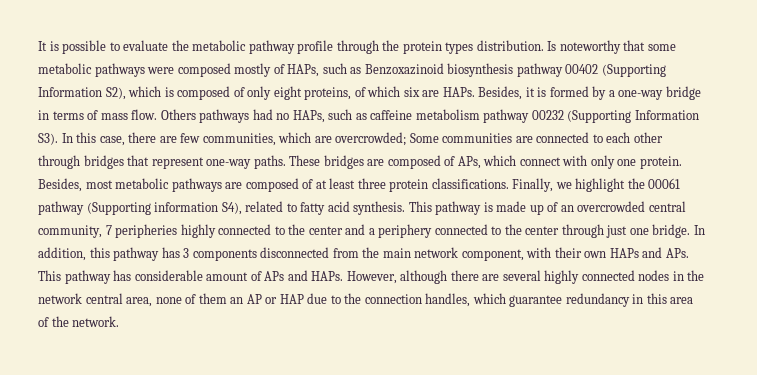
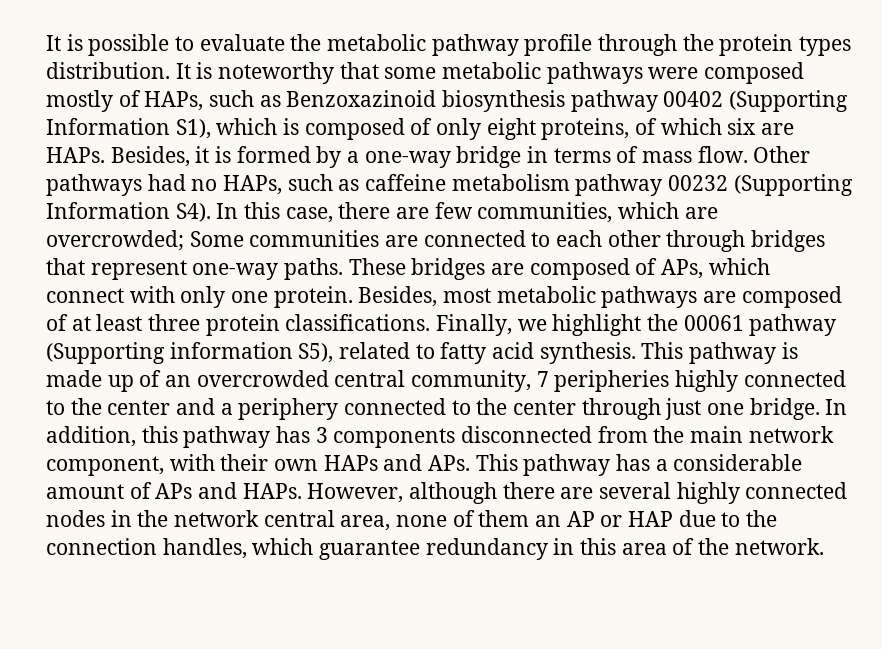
[547,41,557,51] Is -> [175,62,213,79] It is
[105,87,126,100] S2), -> [175,119,211,139] S1),
[160,109,196,120] Others -> [753,146,811,163] Other
[38,133,58,145] S3). -> [175,203,211,222] S4).
[221,202,242,215] S4), -> [298,343,334,363] S5),
(132, 275) none -> [655,459,668,471] a

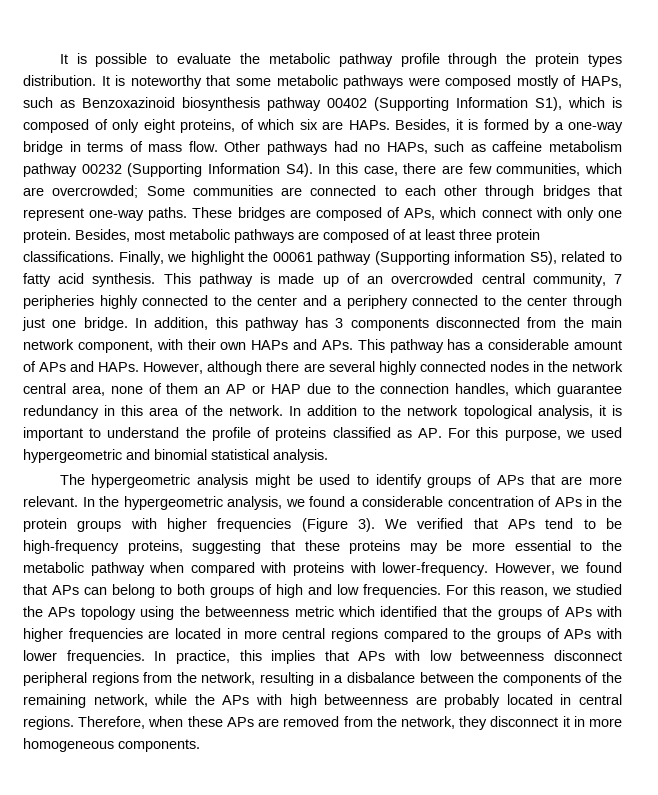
(824, 546) none -> [288,405,622,419] [23,427,622,441] [23,449,328,463] [59,474,623,488] [23,496,623,510] [23,518,622,532] [23,540,622,554] [23,562,623,576] [23,584,622,598] [23,606,623,620] [23,628,622,642] [23,650,622,664] [23,672,623,686] [23,694,622,708] [23,716,622,730] [23,738,200,752] In addition to the network topological analysis, it is important to understand the profile of proteins classified as AP. For this purpose, we used hypergeometric and binomial statistical analysis. // The hypergeometric analysis might be used to identify groups of APs that are more relevant. In the hypergeometric analysis, we found a considerable concentration of APs in the protein groups with higher frequencies (Figure 3). We verified that APs tend to be high-frequency proteins, suggesting that these proteins may be more essential to the metabolic pathway when compared with proteins with lower-frequency. However, we found that APs can belong to both groups of high and low frequencies. For this reason, we studied the APs topology using the betweenness metric which identified that the groups of APs with higher frequencies are located in more central regions compared to the groups of APs with lower frequencies. In practice, this implies that APs with low betweenness disconnect peripheral regions from the network, resulting in a disbalance between the components of the remaining network, while the APs with high betweenness are probably located in central regions. Therefore, when these APs are removed from the network, they disconnect it in more homogeneous components.

